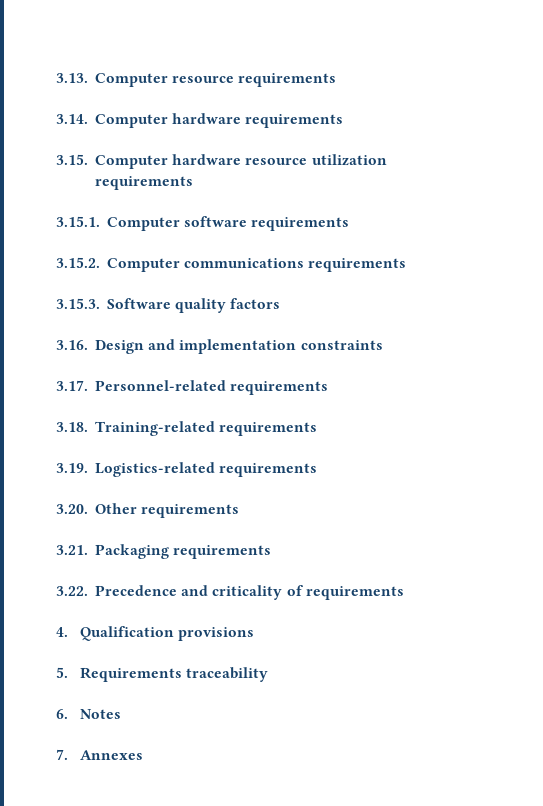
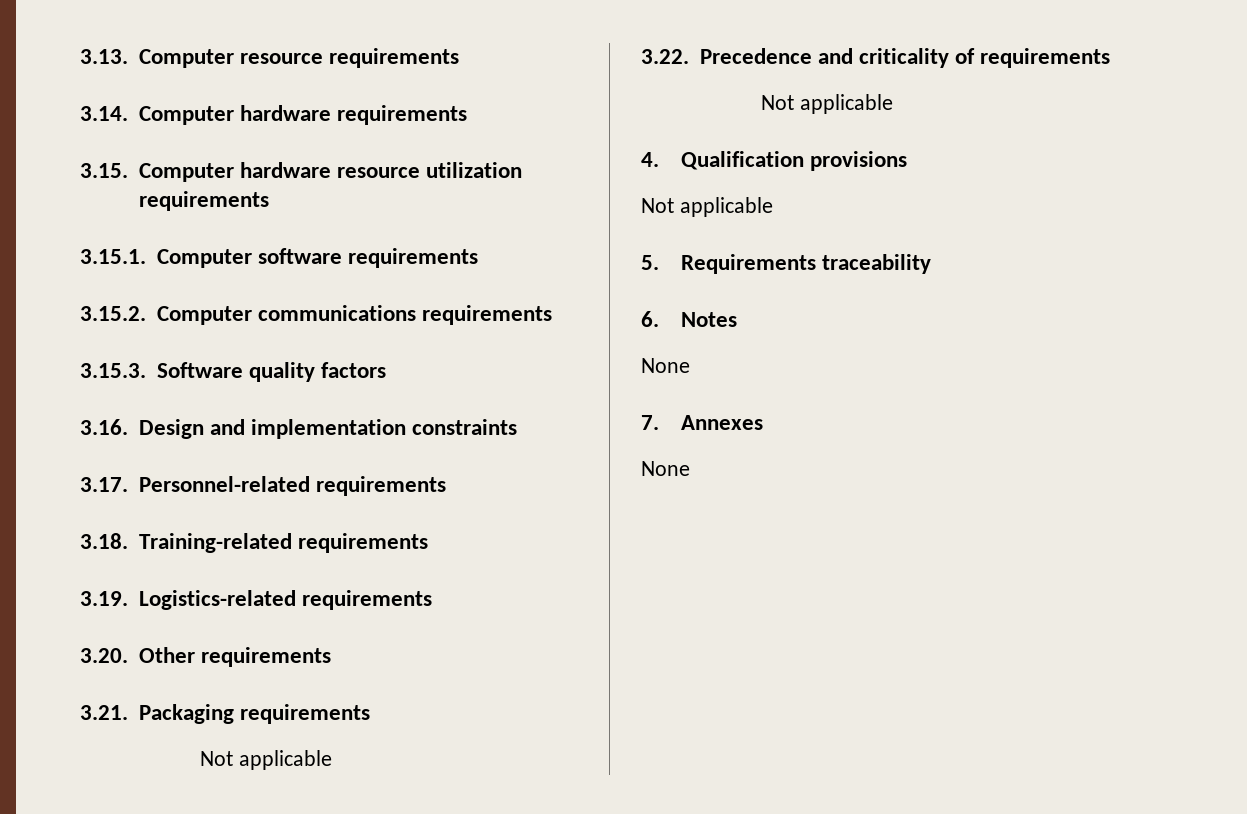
(272, 552) none -> [199,750,332,770] // Not applicable
(404, 593) none -> [760,94,893,114] // Not applicable
(255, 634) none -> [641,197,773,217] // Not applicable
(122, 714) none -> [641,358,690,373] // None
(144, 755) none -> [641,461,690,476] // None

